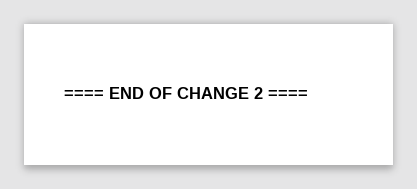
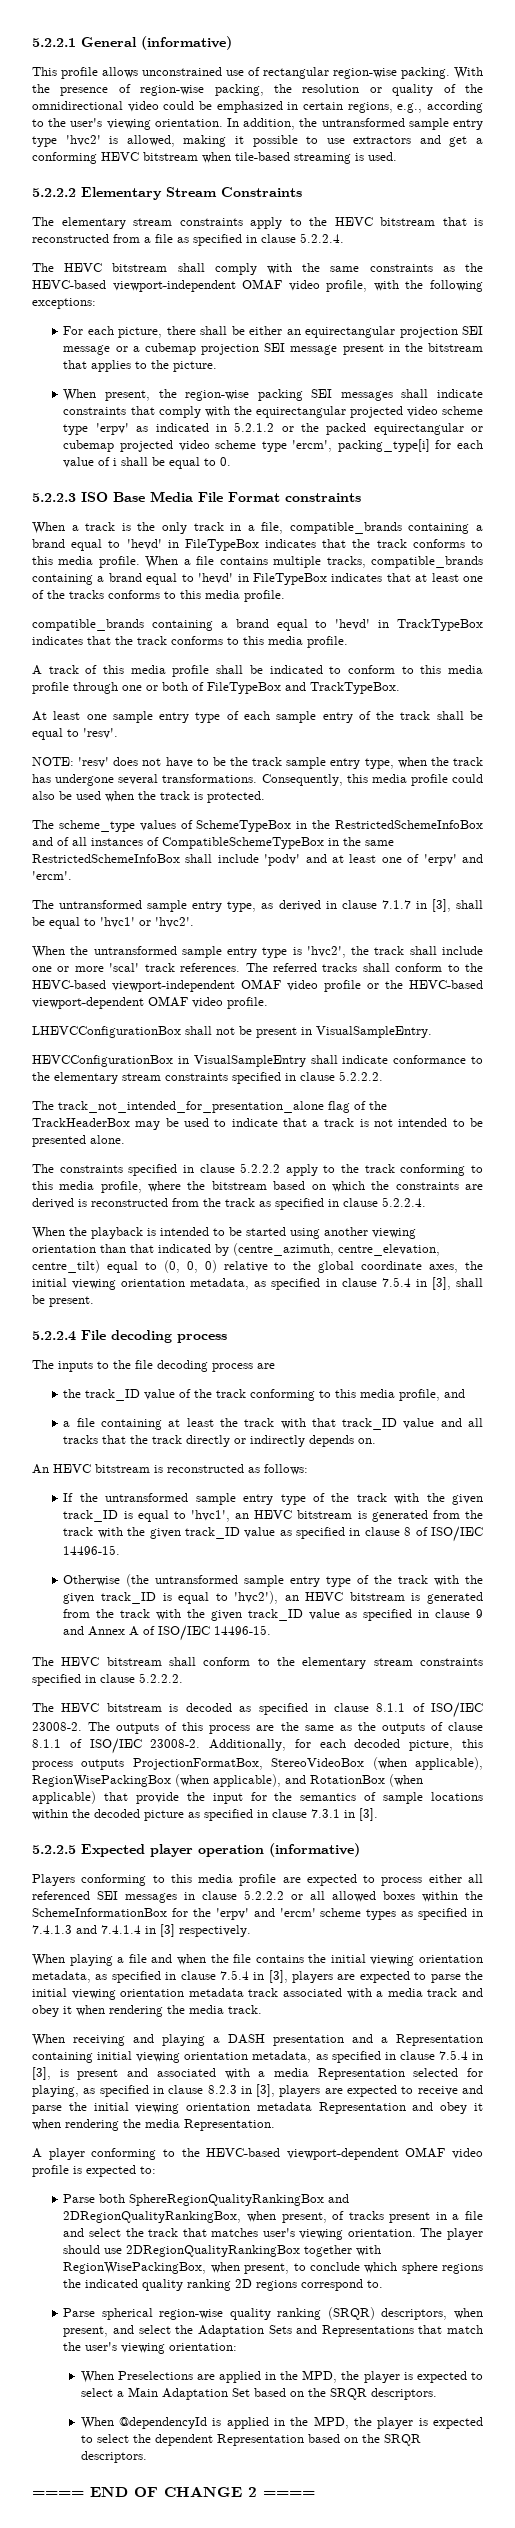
(64, 94) none -> [32,36,232,50] [32,67,483,79] [32,84,483,96] [32,101,484,113] [32,118,483,130] [32,135,483,147] [32,152,397,164] [32,187,302,200] [32,217,483,229] [32,233,344,246] [32,263,483,275] [32,279,483,292] [32,298,96,309] [63,326,484,338] [63,343,484,355] [63,360,218,372] [63,389,483,401] [63,406,483,418] [63,422,483,435] [63,439,483,452] [63,457,232,469] [32,491,361,502] [32,522,483,534] [32,539,484,551] [32,556,484,568] [32,573,484,585] [32,590,285,602] [32,619,483,631] [32,636,348,648] [32,665,483,677] [32,682,400,694] [32,711,483,723] [32,728,118,740] [32,757,484,769] [32,774,483,786] [32,791,265,803] [32,820,483,832] [32,837,394,849] [32,854,483,866] [32,871,72,880] [32,899,483,912] [32,917,194,929] [32,946,483,958] [32,963,484,972] [32,979,483,992] [32,996,268,1009] [32,1026,432,1038] [32,1055,483,1067] [32,1071,383,1084] [32,1101,387,1113] [32,1118,484,1130] [32,1135,125,1147] [32,1163,483,1176] [32,1181,484,1193] [32,1197,426,1210] [32,1227,416,1239] [32,1243,440,1256] [32,1260,484,1273] [32,1277,483,1290] [32,1295,94,1307] [32,1330,227,1343] [32,1360,275,1372] [63,1389,466,1401] [63,1418,483,1430] [63,1435,377,1447] [32,1464,308,1475] [63,1493,484,1505] [63,1510,483,1522] [63,1526,484,1542] [63,1545,121,1555] [63,1574,484,1587] [63,1591,483,1604] [63,1609,484,1621] [63,1625,272,1641] [32,1657,483,1669] [32,1673,183,1686] [32,1702,483,1718] [32,1722,484,1734] [32,1738,483,1754] [32,1757,483,1770] [32,1774,423,1787] [32,1791,483,1804] [32,1808,378,1821] [32,1843,360,1857] [32,1874,483,1886] [32,1890,483,1903] [32,1908,483,1920] [32,1924,251,1937] [32,1954,483,1966] [32,1970,483,1983] [32,1988,484,2000] [32,2005,262,2017] [32,2034,483,2046] [32,2050,484,2063] [32,2067,483,2080] [32,2084,484,2097] [32,2102,483,2114] [32,2119,275,2131] [32,2147,483,2160] [32,2165,156,2177] [63,2194,350,2206] [63,2211,483,2223] [63,2228,483,2240] [63,2245,382,2257] [63,2262,484,2274] [63,2279,384,2291] [63,2307,483,2320] [63,2325,484,2337] [63,2342,238,2354] [80,2370,483,2383] [80,2387,437,2400] [80,2416,483,2429] [80,2434,421,2446] [80,2451,147,2463] 5.2.2.1 General (informative) // This profile allows unconstrained use of rectangular region-wise packing. With the presence of region-wise packing, the resolution or quality of the omnidirectional video could be emphasized in certain regions, e.g., according to the user's viewing orientation. In addition, the untransformed sample entry type 'hvc2' is allowed, making it possible to use extractors and get a conforming HEVC bitstream when tile-based streaming is used. // 5.2.2.2 Elementary Stream Constraints // The elementary stream constraints apply to the HEVC bitstream that is reconstructed from a file as specified in clause 5.2.2.4. // The HEVC bitstream shall comply with the same constraints as the HEVC-based viewport-independent OMAF video profile, with the following exceptions: // For each picture, there shall be either an equirectangular projection SEI message or a cubemap projection SEI message present in the bitstream that applies to the picture. // When present, the region-wise packing SEI messages shall indicate constraints that comply with the equirectangular projected video scheme type 'erpv' as indicated in 5.2.1.2 or the packed equirectangular or cubemap projected video scheme type 'ercm', packing_type[i] for each value of i shall be equal to 0. // 5.2.2.3 ISO Base Media File Format constraints // When a track is the only track in a file, compatible_brands containing a brand equal to 'hevd' in FileTypeBox indicates that the track conforms to this media profile. When a file contains multiple tracks, compatible_brands containing a brand equal to 'hevd' in FileTypeBox indicates that at least one of the tracks conforms to this media profile. // compatible_brands containing a brand equal to 'hevd' in TrackTypeBox indicates that the track conforms to this media profile. // A track of this media profile shall be indicated to conform to this media profile through one or both of FileTypeBox and TrackTypeBox. // At least one sample entry type of each sample entry of the track shall be equal to 'resv'. // NOTE: 'resv' does not have to be the track sample entry type, when the track has undergone several transformations. Consequently, this media profile could also be used when the track is protected. // The scheme_type values of SchemeTypeBox in the RestrictedSchemeInfoBox and of all instances of CompatibleSchemeTypeBox in the same RestrictedSchemeInfoBox shall include 'podv' and at least one of 'erpv' and 'ercm'. // The untransformed sample entry type, as derived in clause 7.1.7 in [3], shall be equal to 'hvc1' or 'hvc2'. // When the untransformed sample entry type is 'hvc2', the track shall include one or more 'scal' track references. The referred tracks shall conform to the HEVC-based viewport-independent OMAF video profile or the HEVC-based viewport-dependent OMAF video profile. // LHEVCConfigurationBox shall not be present in VisualSampleEntry. // HEVCConfigurationBox in VisualSampleEntry shall indicate conformance to the elementary stream constraints specified in clause 5.2.2.2. // The track_not_intended_for_presentation_alone flag of the TrackHeaderBox may be used to indicate that a track is not intended to be presented alone. // The constraints specified in clause 5.2.2.2 apply to the track conforming to this media profile, where the bitstream based on which the constraints are derived is reconstructed from the track as specified in clause 5.2.2.4. // When the playback is intended to be started using another viewing orientation than that indicated by (centre_azimuth, centre_elevation, centre_tilt) equal to (0, 0, 0) relative to the global coordinate axes, the initial viewing orientation metadata, as specified in clause 7.5.4 in [3], shall be present. // 5.2.2.4 File decoding process // The inputs to the file decoding process are // the track_ID value of the track conforming to this media profile, and // a file containing at least the track with that track_ID value and all tracks that the track directly or indirectly depends on. // An HEVC bitstream is reconstructed as follows: // If the untransformed sample entry type of the track with the given track_ID is equal to 'hvc1', an HEVC bitstream is generated from the track with the given track_ID value as specified in clause 8 of ISO/IEC 14496-15. // Otherwise (the untransformed sample entry type of the track with the given track_ID is equal to 'hvc2'), an HEVC bitstream is generated from the track with the given track_ID value as specified in clause 9 and Annex A of ISO/IEC 14496-15. // The HEVC bitstream shall conform to the elementary stream constraints specified in clause 5.2.2.2. // The HEVC bitstream is decoded as specified in clause 8.1.1 of ISO/IEC 23008-2. The outputs of this process are the same as the outputs of clause 8.1.1 of ISO/IEC 23008-2. Additionally, for each decoded picture, this process outputs ProjectionFormatBox, StereoVideoBox (when applicable), RegionWisePackingBox (when applicable), and RotationBox (when applicable) that provide the input for the semantics of sample locations within the decoded picture as specified in clause 7.3.1 in [3]. // 5.2.2.5 Expected player operation (informative) // Players conforming to this media profile are expected to process either all referenced SEI messages in clause 5.2.2.2 or all allowed boxes within the SchemeInformationBox for the 'erpv' and 'ercm' scheme types as specified in 7.4.1.3 and 7.4.1.4 in [3] respectively. // When playing a file and when the file contains the initial viewing orientation metadata, as specified in clause 7.5.4 in [3], players are expected to parse the initial viewing orientation metadata track associated with a media track and obey it when rendering the media track. // When receiving and playing a DASH presentation and a Representation containing initial viewing orientation metadata, as specified in clause 7.5.4 in [3], is present and associated with a media Representation selected for playing, as specified in clause 8.2.3 in [3], players are expected to receive and parse the initial viewing orientation metadata Representation and obey it when rendering the media Representation. // A player conforming to the HEVC-based viewport-dependent OMAF video profile is expected to: // Parse both SphereRegionQualityRankingBox and 2DRegionQualityRankingBox, when present, of tracks present in a file and select the track that matches user's viewing orientation. The player should use 2DRegionQualityRankingBox together with RegionWisePackingBox, when present, to conclude which sphere regions the indicated quality ranking 2D regions correspond to. // Parse spherical region-wise quality ranking (SRQR) descriptors, when present, and select the Adaptation Sets and Representations that match the user's viewing orientation: // When Preselections are applied in the MPD, the player is expected to select a Main Adaptation Set based on the SRQR descriptors. // When @dependencyId is applied in the MPD, the player is expected to select the dependent Representation based on the SRQR descriptors. //

